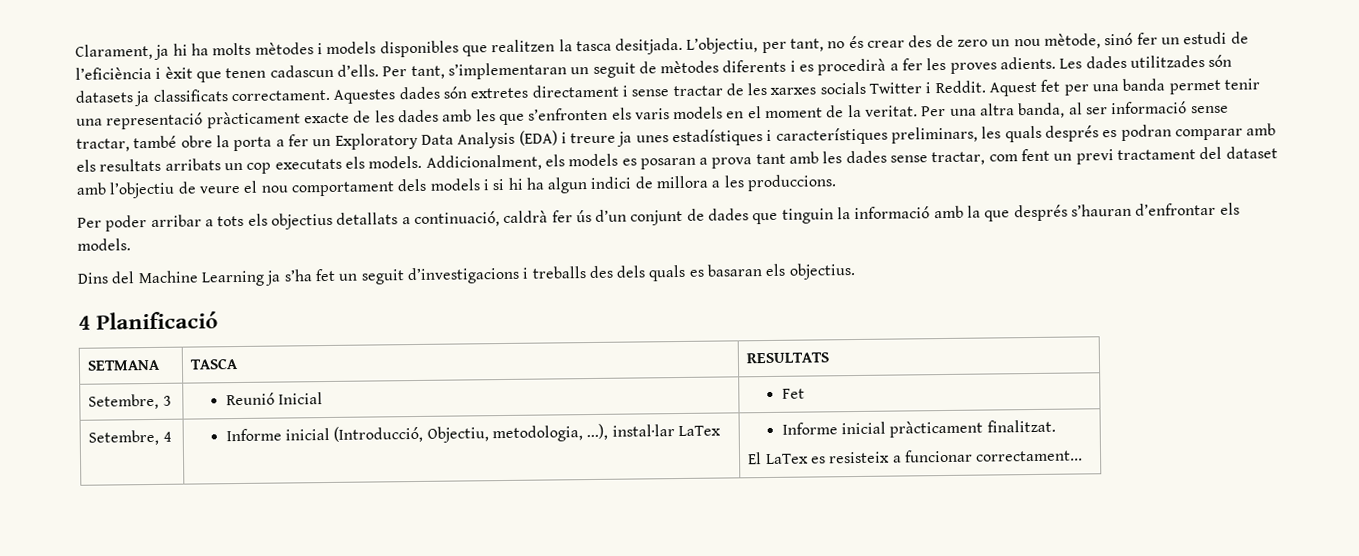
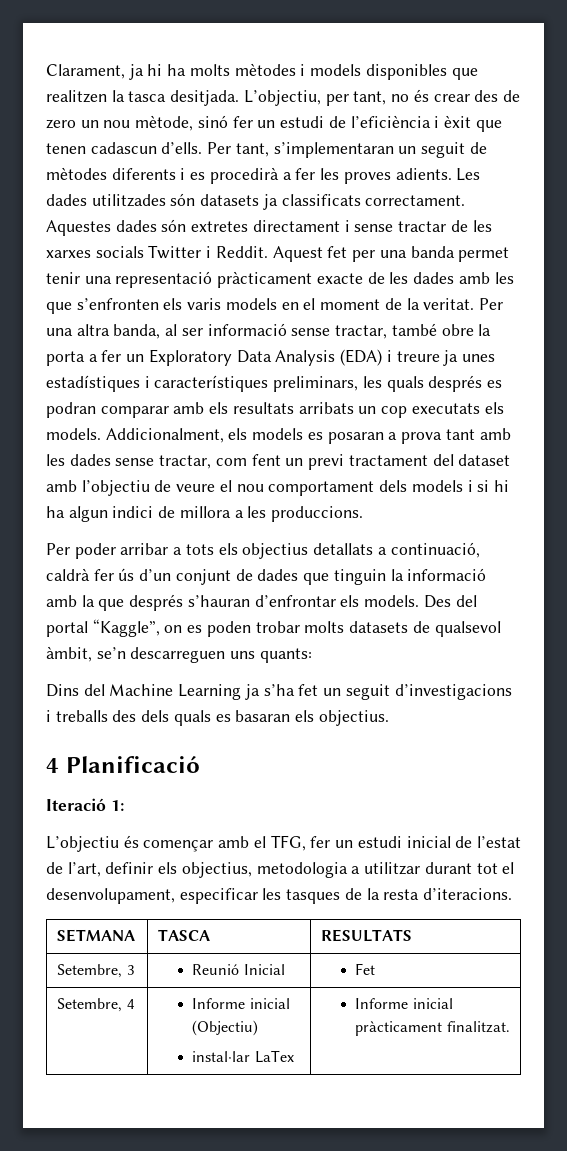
(131, 244) none -> [423,595,477,608] [46,619,501,637] [46,646,312,663] Des del portal “Kaggle”, on es poden trobar molts datasets de qualsevol àmbit, se’n descarreguen uns quants:
(219, 320) none -> [46,798,124,811] [46,835,521,852] [46,862,515,878] [46,888,513,904] // Iteració 1: // L’objectiu és començar amb el TFG, fer un estudi inicial de l’estat de l’art, definir els objectius, metodologia a utilitzar durant tot el desenvolupament, especificar les tasques de la resta d’iteracions.
[333,423,609,443] (Introducció, Objectiu, metodologia, ...), -> [192,1020,259,1036] (Objectiu) //
[747,449,1084,465] // El LaTex es resisteix a funcionar correctament... -> (510, 1027) none

